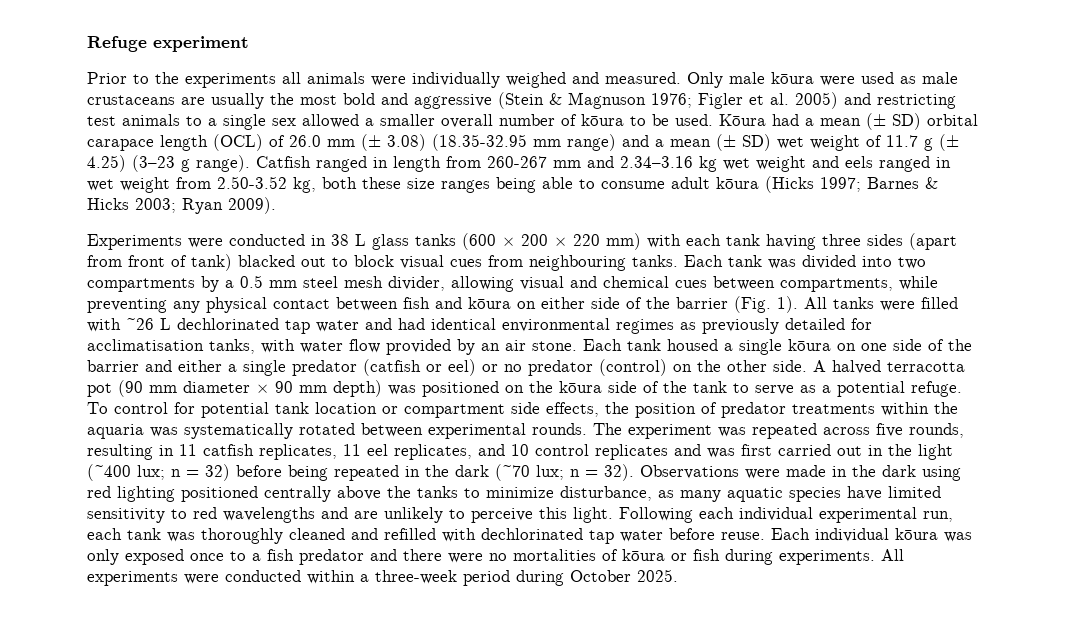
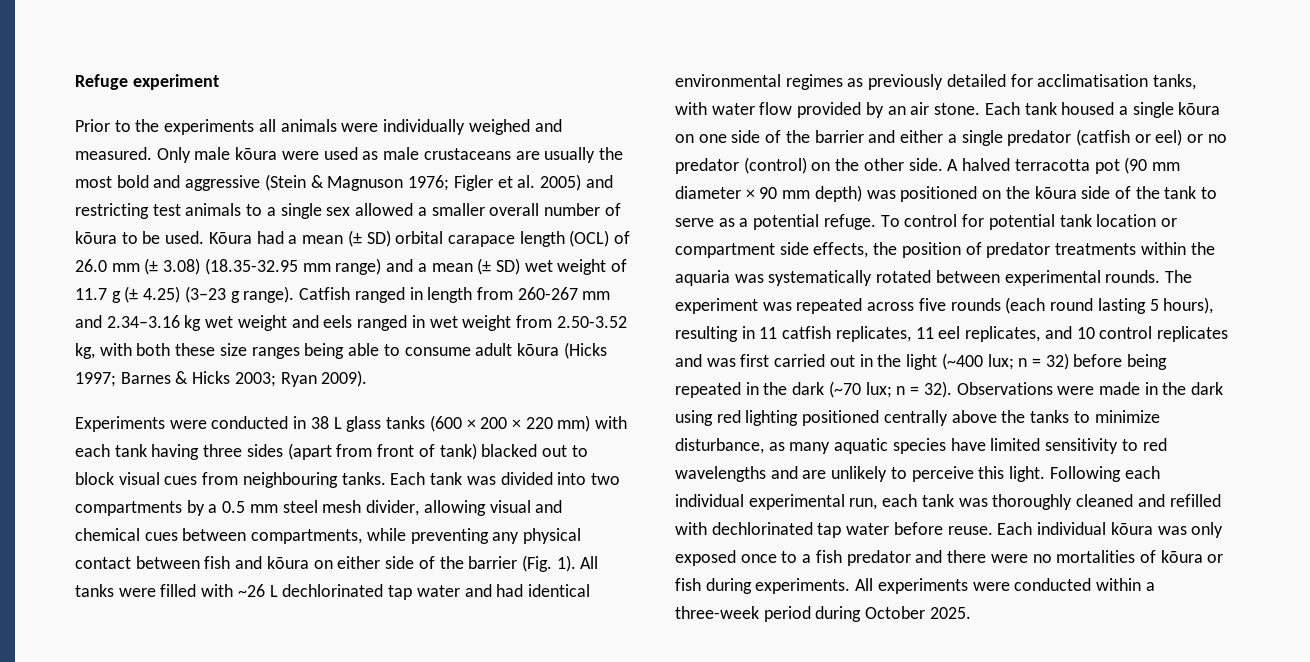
(316, 185) none -> [99,343,132,356] with
[909,423,964,438] rounds, -> [950,297,1214,314] rounds (each round lasting 5 hours),

